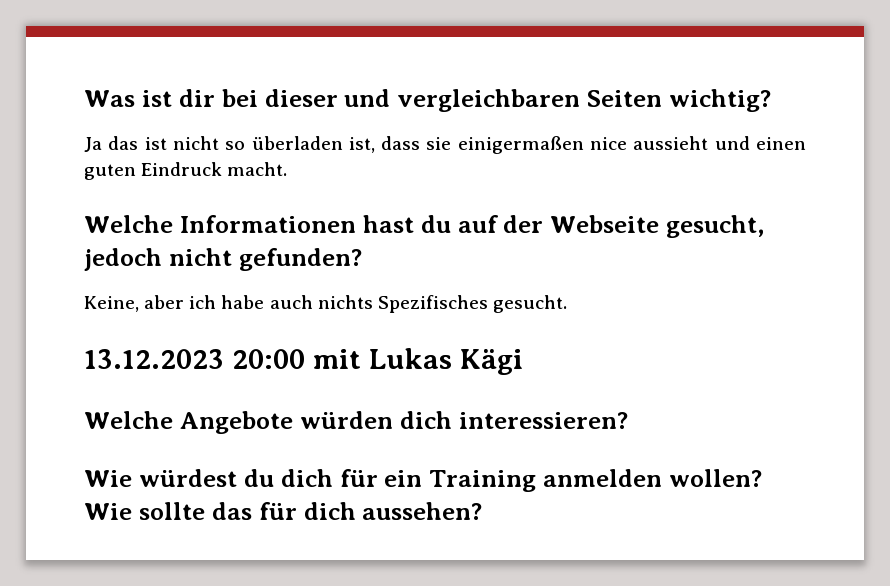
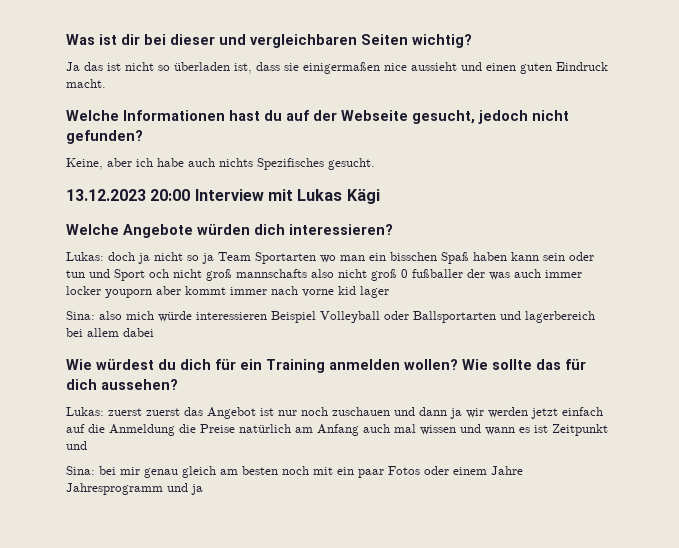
(305, 359) none -> [194,189,264,201] Interview
(628, 420) none -> [66,252,594,264] [66,269,582,281] [66,286,389,298] [66,311,595,323] [66,328,154,337] // Lukas: doch ja nicht so ja Team Sportarten wo man ein bisschen Spaß haben kann sein oder tun und Sport och nicht groß mannschafts also nicht groß 0 fußballer der was auch immer locker youporn aber kommt immer nach vorne kid lager // Sina: also mich würde interessieren Beispiel Volleyball oder Ballsportarten und lagerbereich bei allem dabei
(483, 511) none -> [66,407,603,419] [66,424,608,436] [66,441,87,450] [66,466,523,478] [66,483,203,495] // Lukas: zuerst zuerst das Angebot ist nur noch zuschauen und dann ja wir werden jetzt einfach auf die Anmeldung die Preise natürlich am Anfang auch mal wissen und wann es ist Zeitpunkt und // Sina: bei mir genau gleich am besten noch mit ein paar Fotos oder einem Jahre Jahresprogramm und ja

